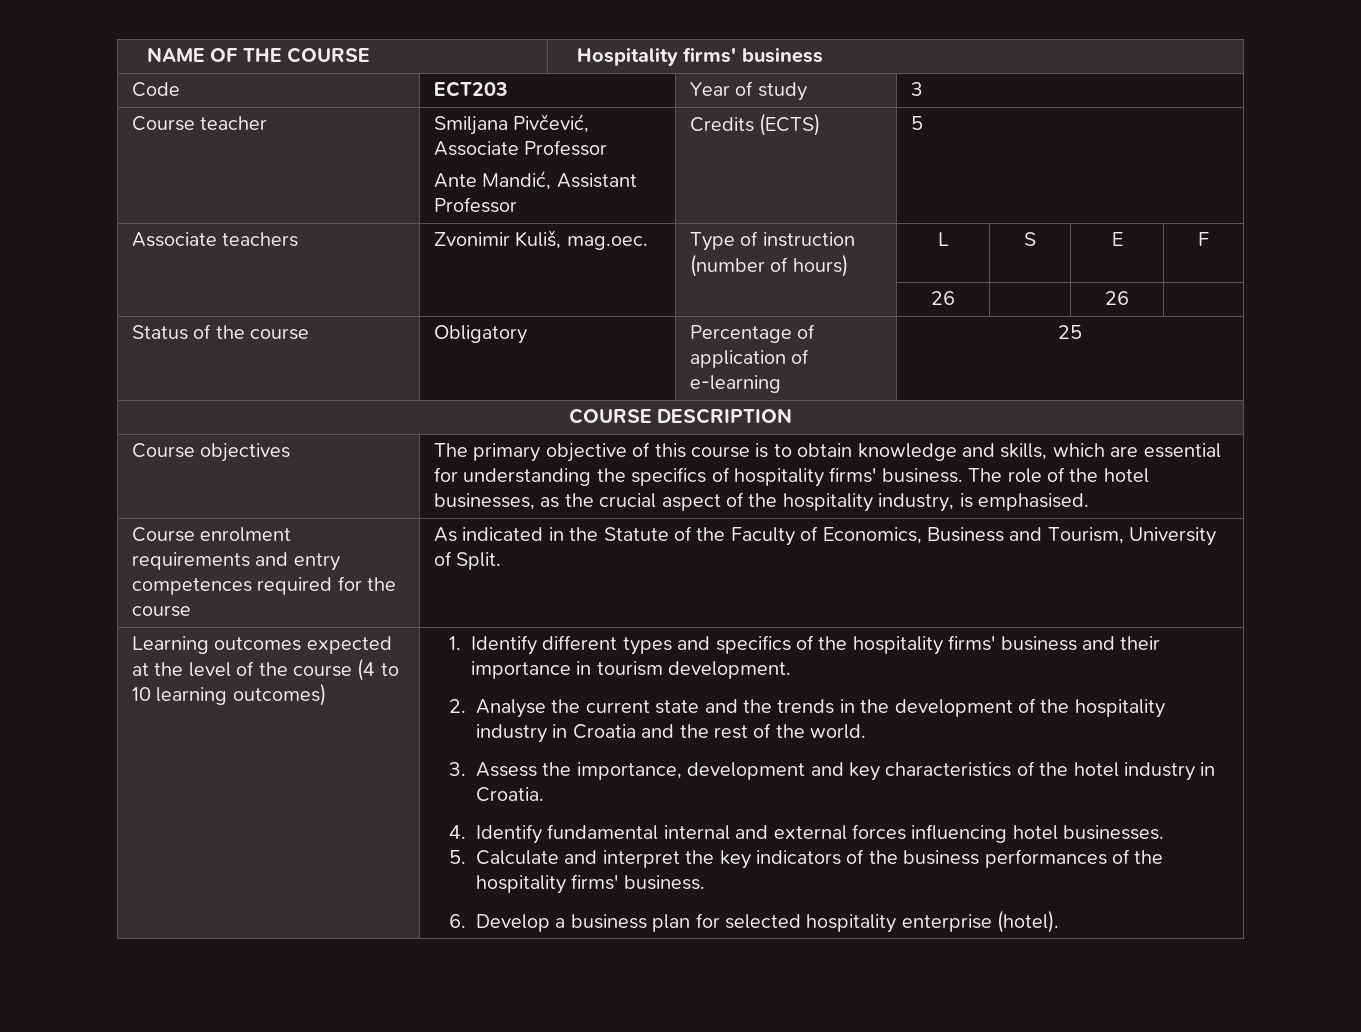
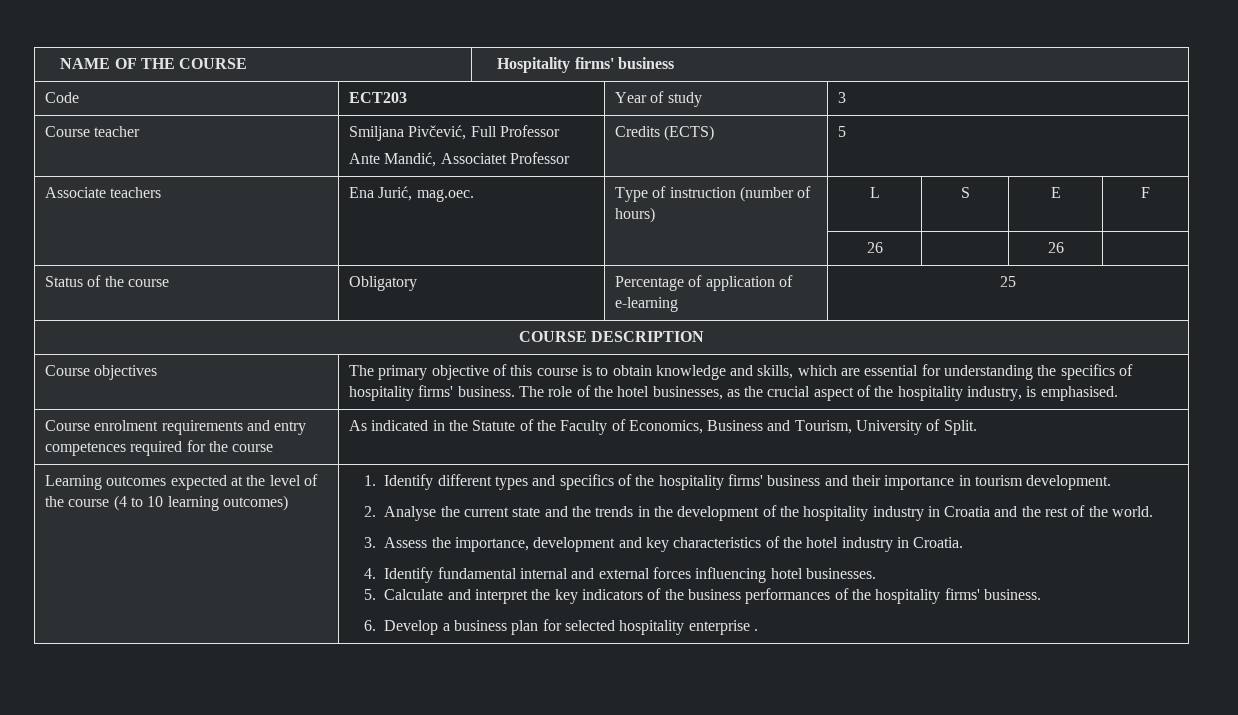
[433,141,519,156] Associate -> [470,126,497,137] Full
[556,173,637,188] Assistant -> [440,153,507,164] Associatet
[433,230,562,249] Zvonimir Kuliš, -> [348,186,413,201] Ena Jurić,
[997,910,1060,933] (hotel). -> [753,629,758,631] .

